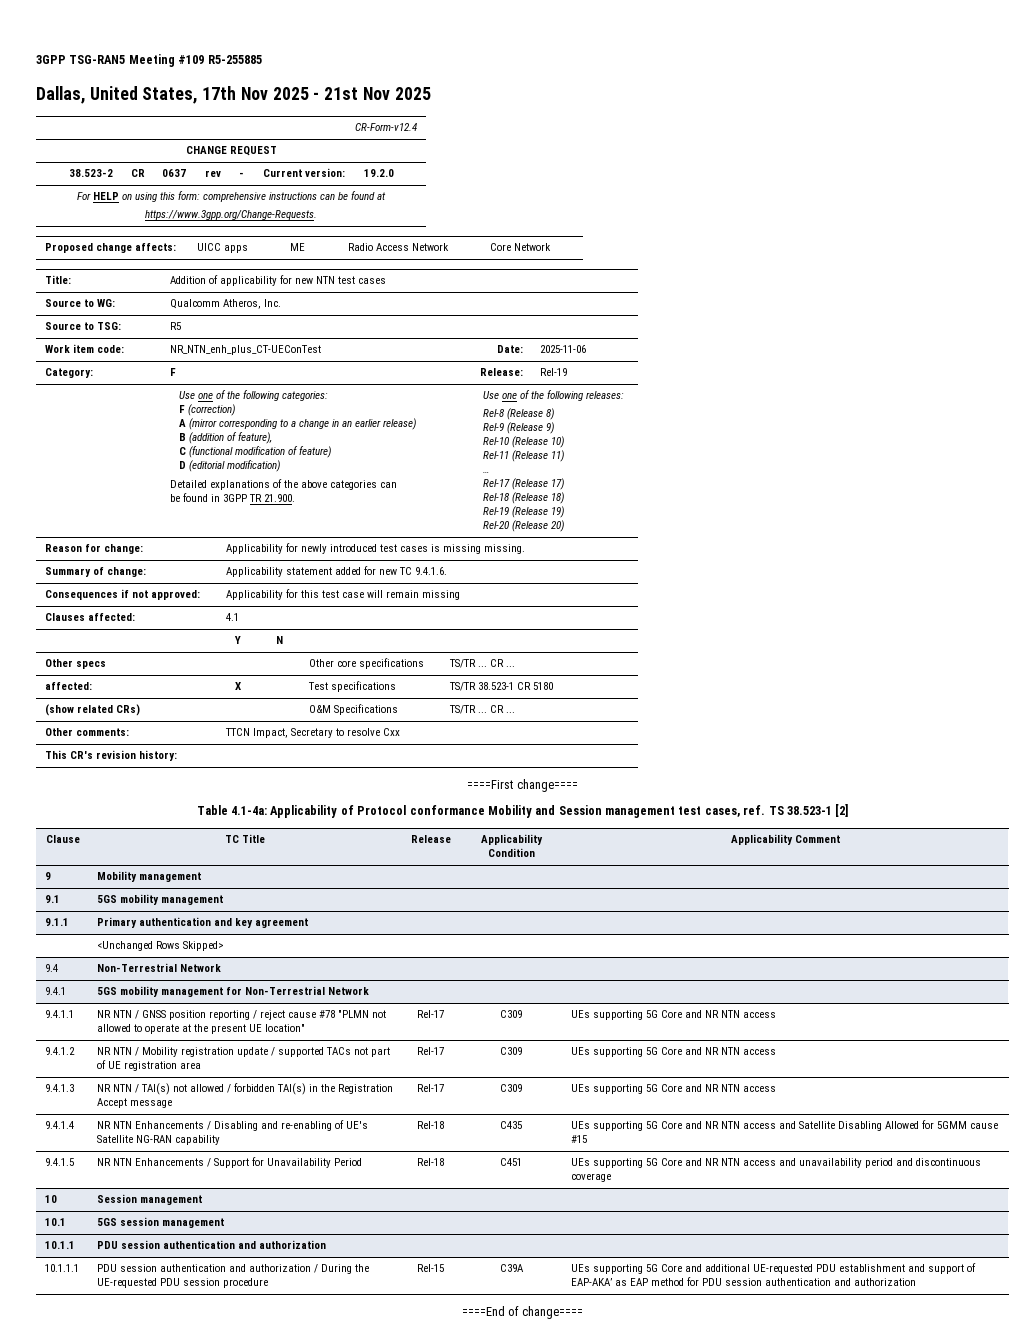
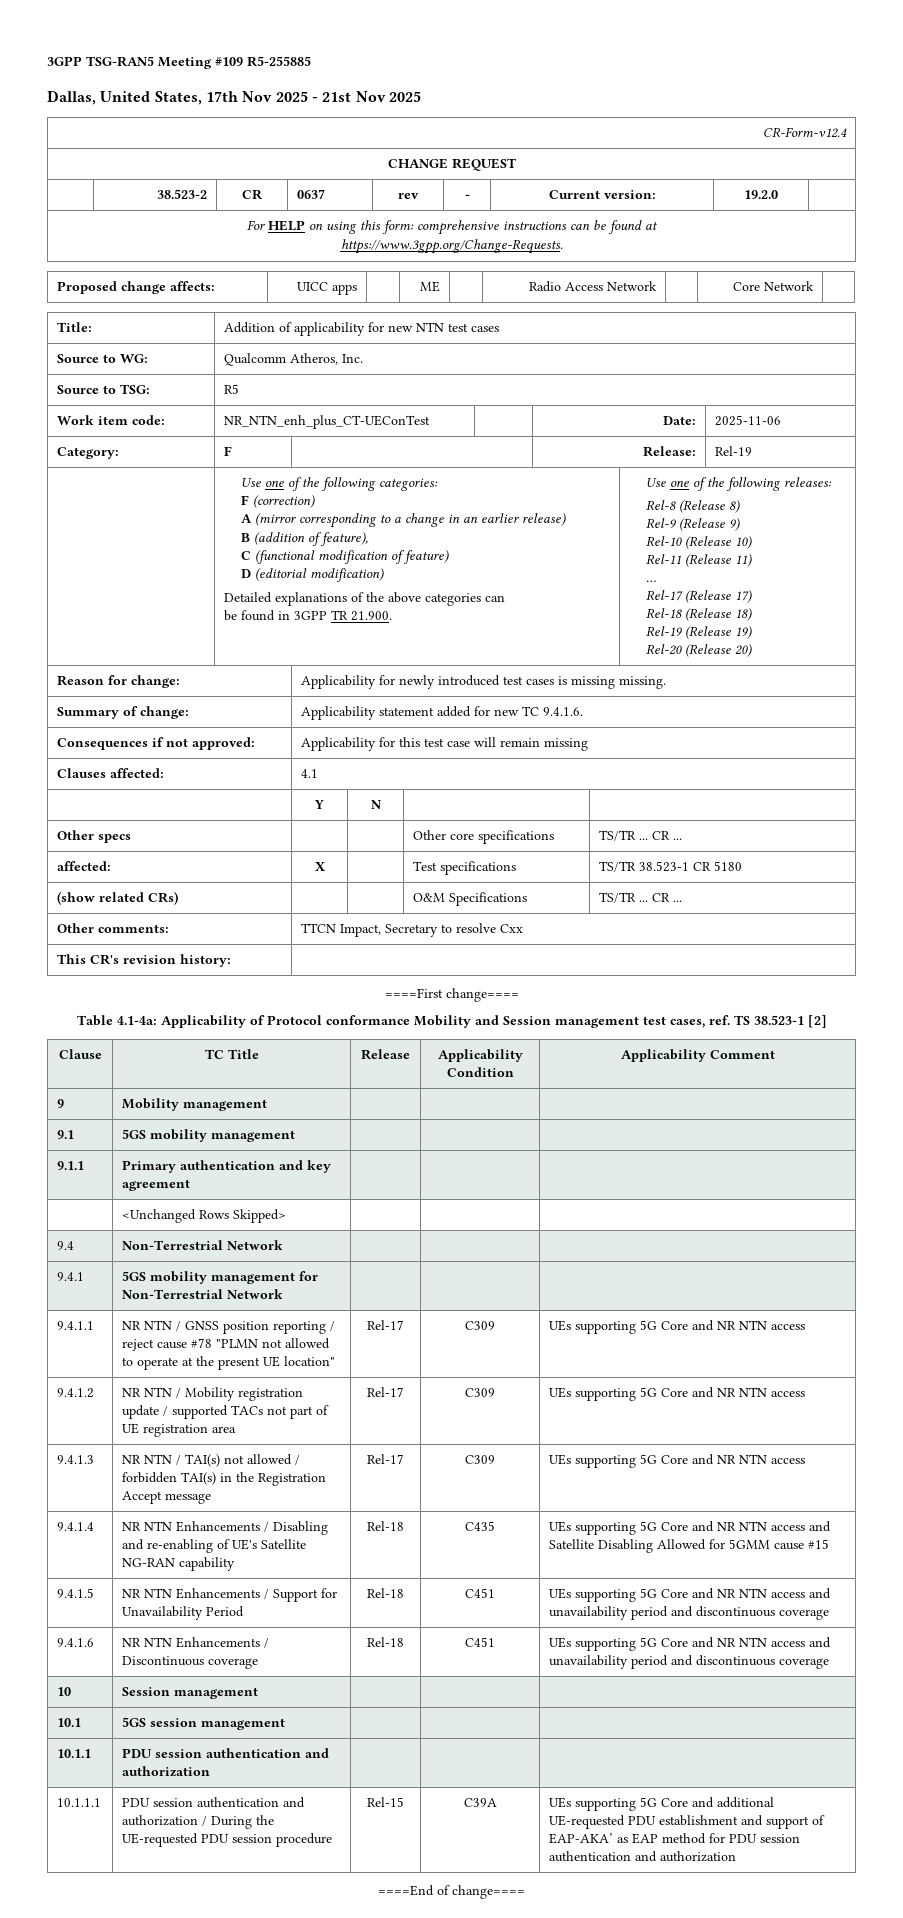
(611, 1177) none -> [57,1638,95,1647] [122,1637,270,1648] [122,1656,259,1669] [367,1637,404,1647] [465,1637,495,1647] [549,1637,832,1651] [549,1655,830,1669] // 9.4.1.6 | NR NTN Enhancements / Discontinuous coverage | Rel-18 | C451 | UEs supporting 5G Core and NR NTN access and unavailability period and discontinuous coverage

